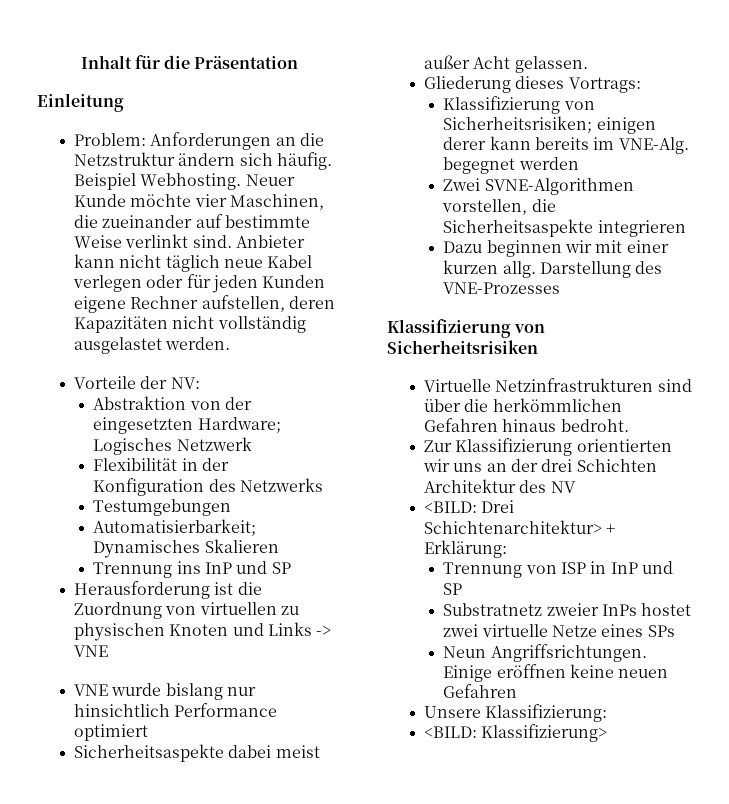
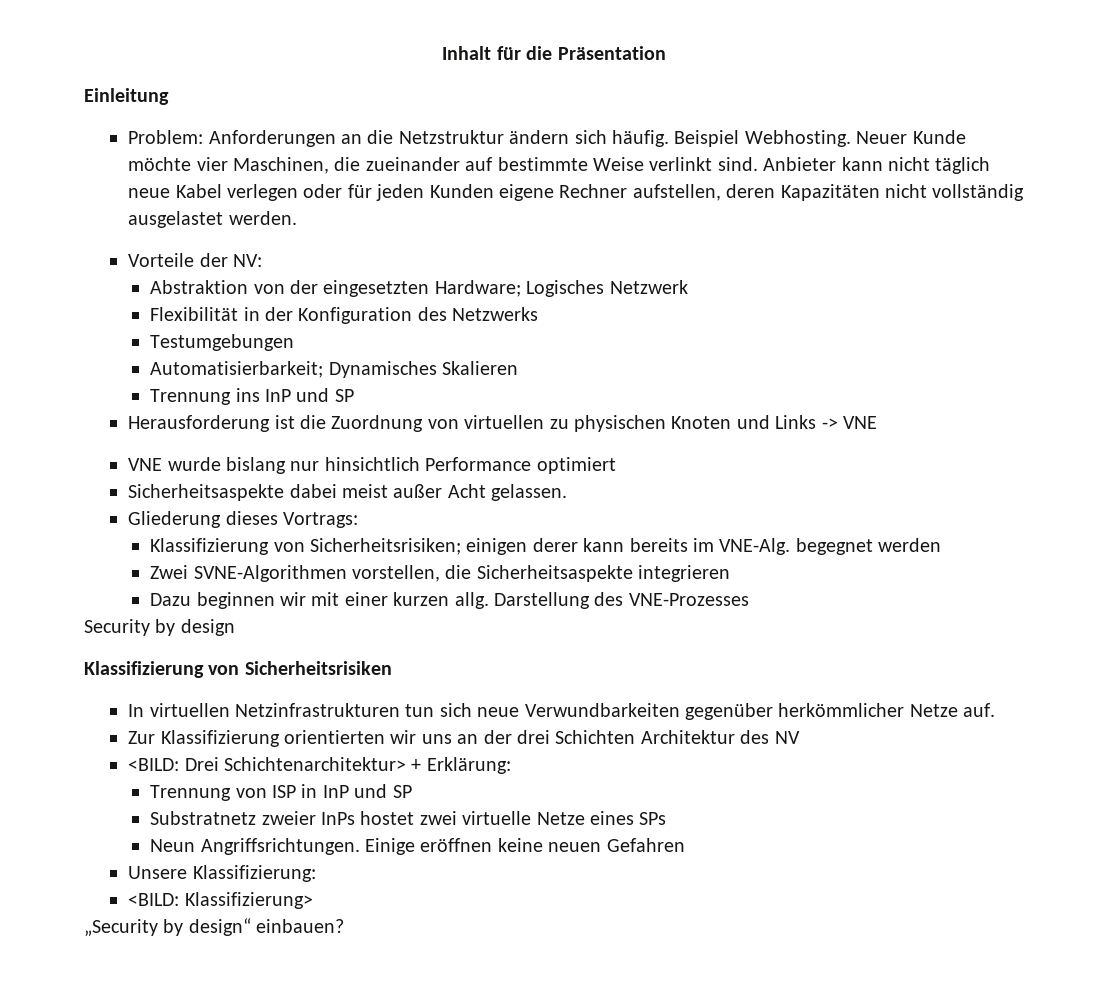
(561, 288) none -> [84,619,235,636] // Security by design
[423,378,692,392] [423,398,622,412] [423,418,629,432] Virtuelle Netzinfrastrukturen sind über die herkömmlichen Gefahren hinaus bedroht. -> [128,703,996,720] In virtuellen Netzinfrastrukturen tun sich neue Verwundbarkeiten gegenüber herkömmlicher Netze auf.
(608, 733) none -> [84,918,345,937] // „Security by design“ einbauen?

